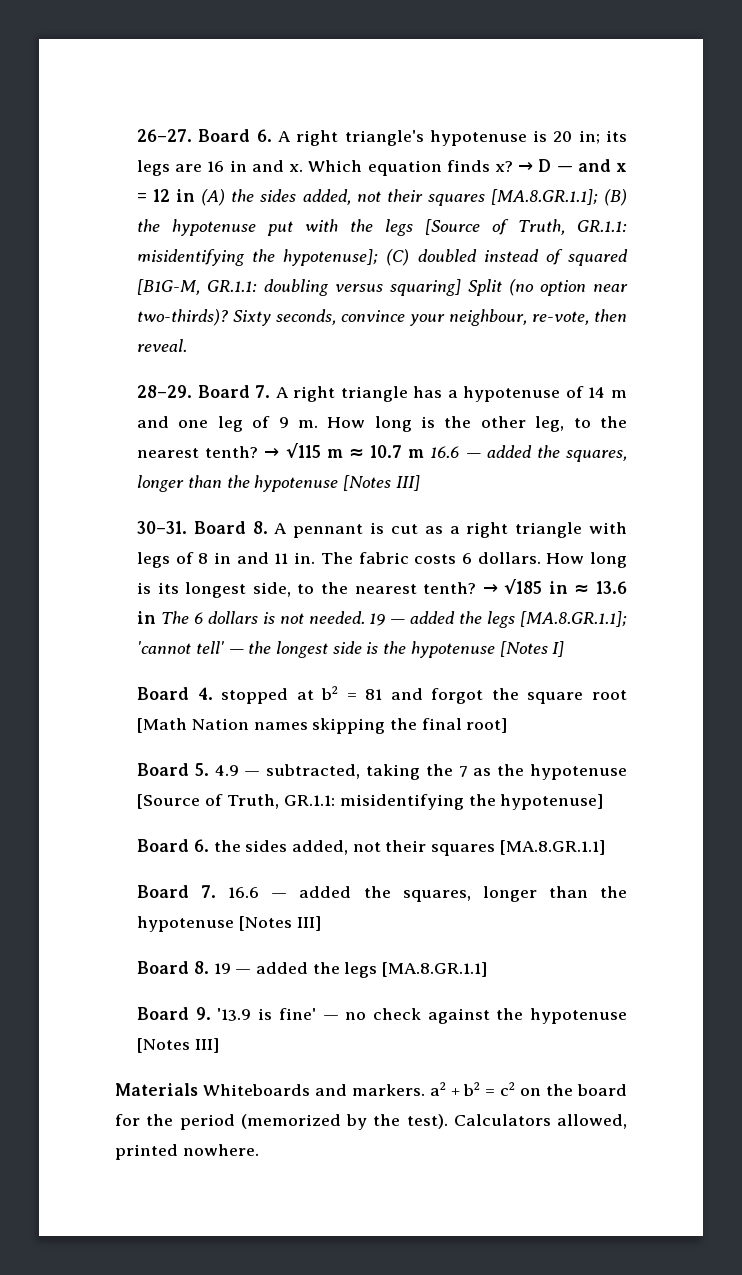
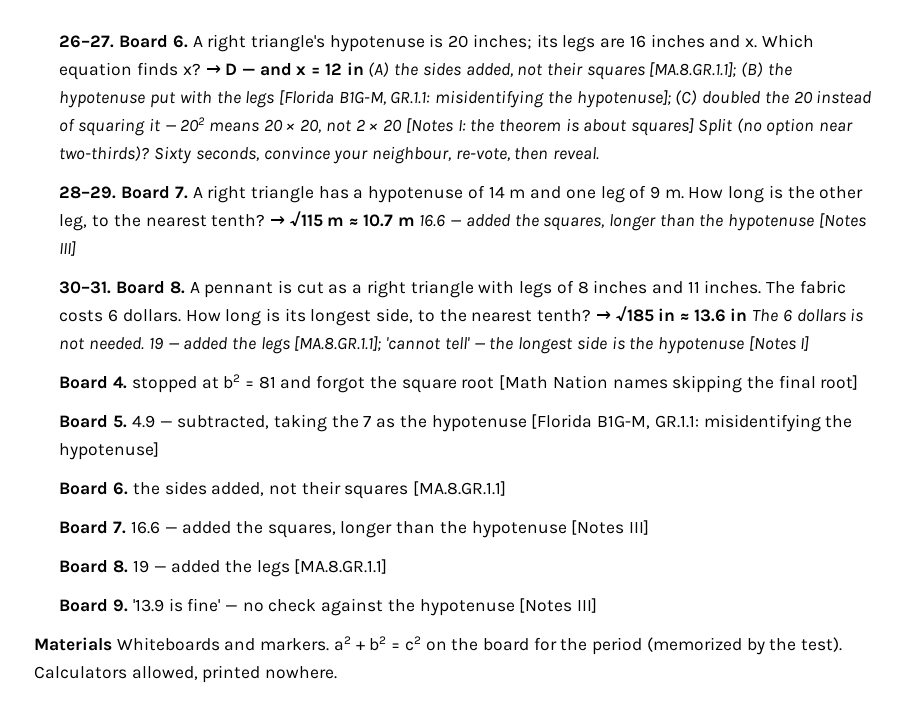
[578,130,600,144] in; -> [472,34,532,49] inches;
[229,160,247,172] in -> [650,34,705,48] inches
[425,219,566,235] [Source of Truth, -> [278,90,386,105] [Florida B1G-M,
[483,249,629,266] [137,279,462,296] instead of squared [B1G-M, GR.1.1: doubling versus squaring] -> [764,90,872,104] [59,117,695,136] the 20 instead of squaring it — 202 means 20 × 20, not 2 × 20 [Notes I: the theorem is about squares]
[214,552,232,564] in -> [593,280,648,294] inches
[294,552,316,564] in. -> [704,280,762,294] inches.
[137,794,280,809] [Source of Truth, -> [531,414,651,429] [Florida B1G-M,

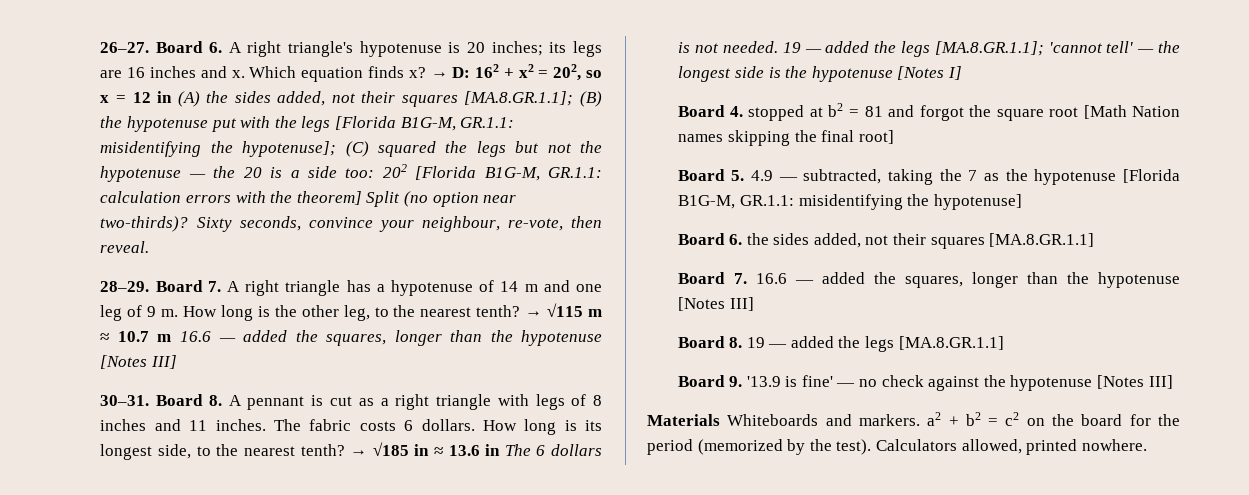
[225,63,292,76] D — and -> [452,64,602,81] D: 162 + x2 = 202, so
[702,90,872,104] [59,117,695,136] doubled the 20 instead of squaring it — 202 means 20 × 20, not 2 × 20 [Notes I: the theorem is about squares] -> [378,141,602,157] [100,164,602,182] [100,191,362,205] squared the legs but not the hypotenuse — the 20 is a side too: 202 [Florida B1G-M, GR.1.1: calculation errors with the theorem]

